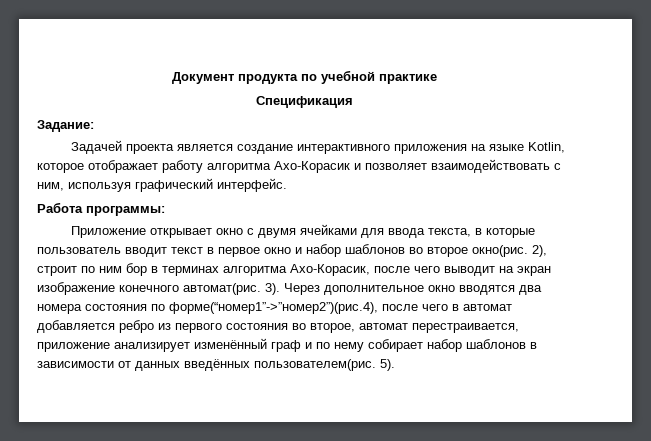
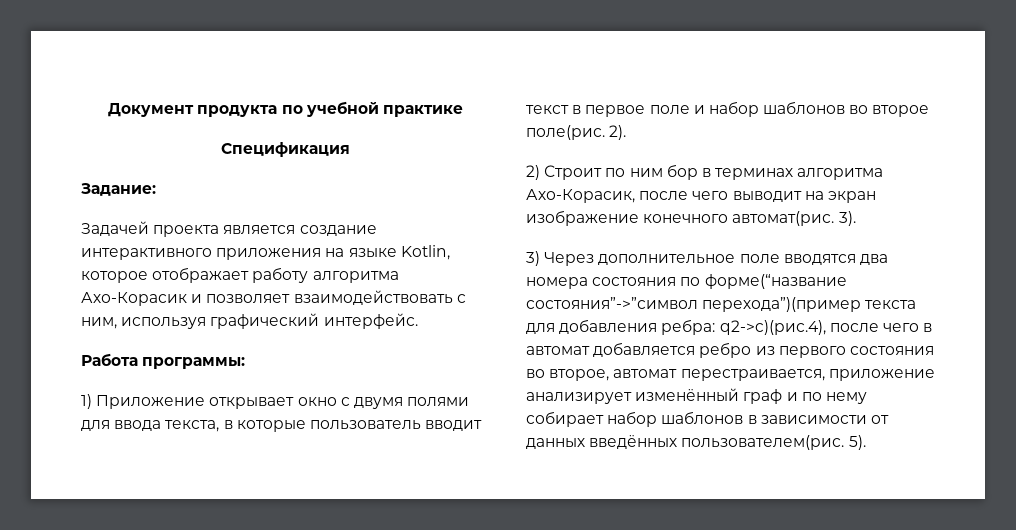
(165, 211) none -> [81,394,92,409] 1)
[299,224,357,235] ячейками -> [407,397,470,406] полями
[264,247,291,254] окно -> [649,105,690,114] поле
[472,245,547,257] [37,266,77,276] окно(рис. 2), строит -> [526,125,627,140] [526,165,603,180] поле(рис. 2). // 2) Строит
(280, 289) none -> [526,251,540,266] // 3)
[428,285,455,292] окно -> [739,254,780,263] поле
[169,302,378,314] форме(“номер1”->”номер2”)(рис.4), -> [704,274,847,289] [526,297,917,312] [526,319,826,335] форме(“название состояния”->”символ перехода”)(пример текста для добавления ребра: q2->c)(рис.4),

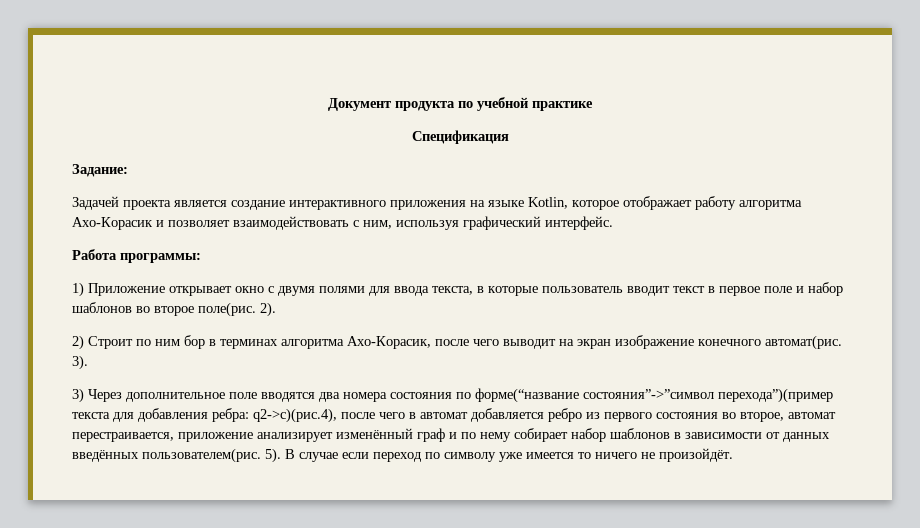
(866, 442) none -> [285,448,733,462] В случае если переход по символу уже имеется то ничего не произойдёт.

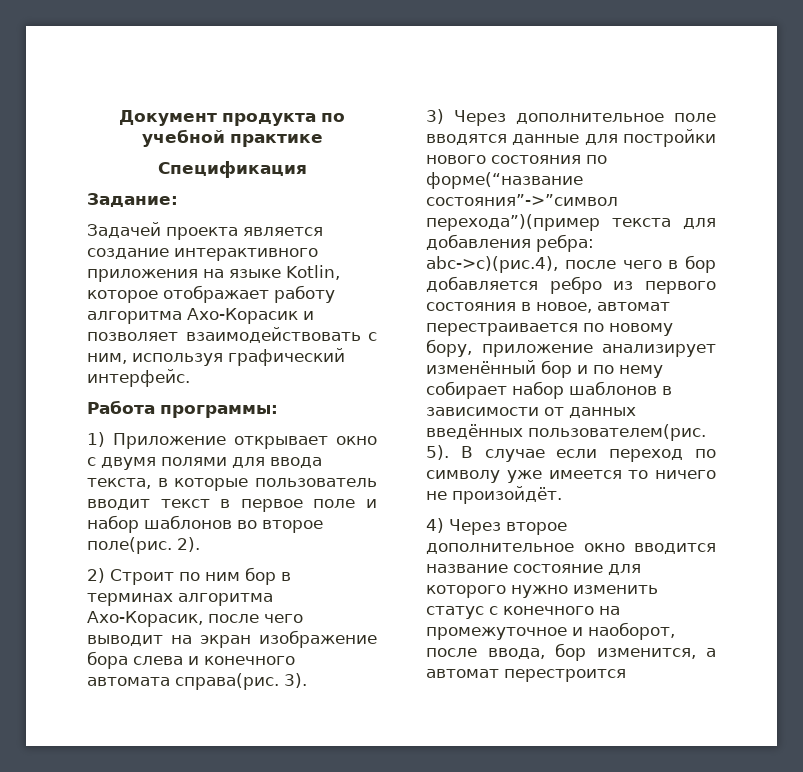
[698,335,842,350] конечного автомат(рис. -> [87,651,295,669] [87,673,279,690] бора слева и конечного автомата справа(рис.
[319,392,387,402] два номера -> [512,129,716,147] [426,155,486,164] данные для постройки нового
[253,408,337,423] q2->c)(рис.4), -> [426,256,558,273] abc->c)(рис.4),
[420,412,468,419] автомат -> [685,255,716,273] бор
[722,412,836,422] [72,432,174,442] во второе, автомат перестраивается, -> [521,302,670,313] [426,323,673,336] [426,339,472,357] в новое, автомат перестраивается по новому бору,
[417,428,445,442] граф -> [541,360,572,378] бор
(733, 455) none -> [426,518,567,535] [426,543,716,554] [426,564,641,575] [426,585,658,598] [426,606,620,619] [426,622,675,640] [426,643,716,661] [426,669,626,682] // 4) Через второе дополнительное окно вводится название состояние для которого нужно изменить статус с конечного на промежуточное и наоборот, после ввода, бор изменится, а автомат перестроится

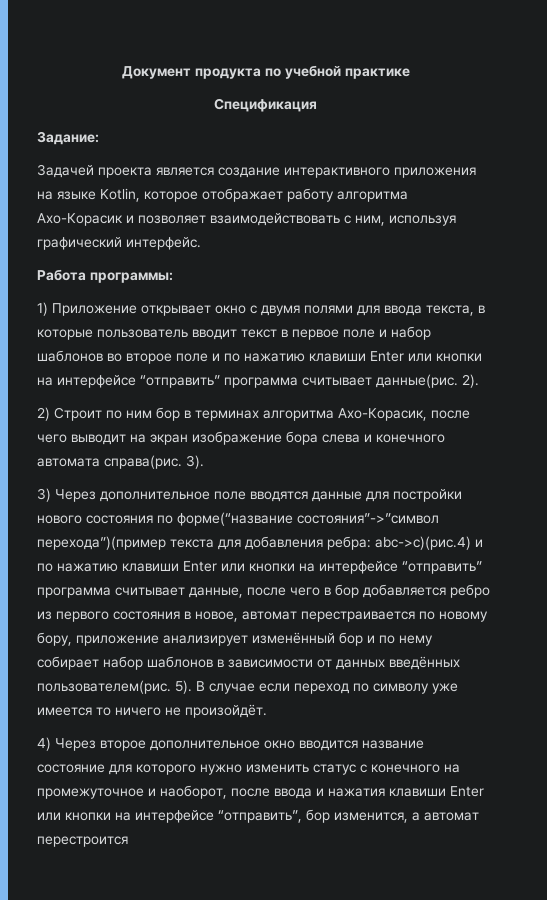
[87,537,172,554] поле(рис. -> [176,351,482,362] [37,374,458,388] поле и по нажатию клавиши Enter или кнопки на интерфейсе “отправить” программа считывает данные(рис.
[426,256,558,273] abc->c)(рис.4), -> [375,536,483,550] [37,561,482,574] [37,587,243,598] abc->c)(рис.4) и по нажатию клавиши Enter или кнопки на интерфейсе “отправить” программа считывает данные,
[487,648,545,659] ввода, -> [274,786,484,799] [37,810,302,823] ввода и нажатия клавиши Enter или кнопки на интерфейсе “отправить”,

